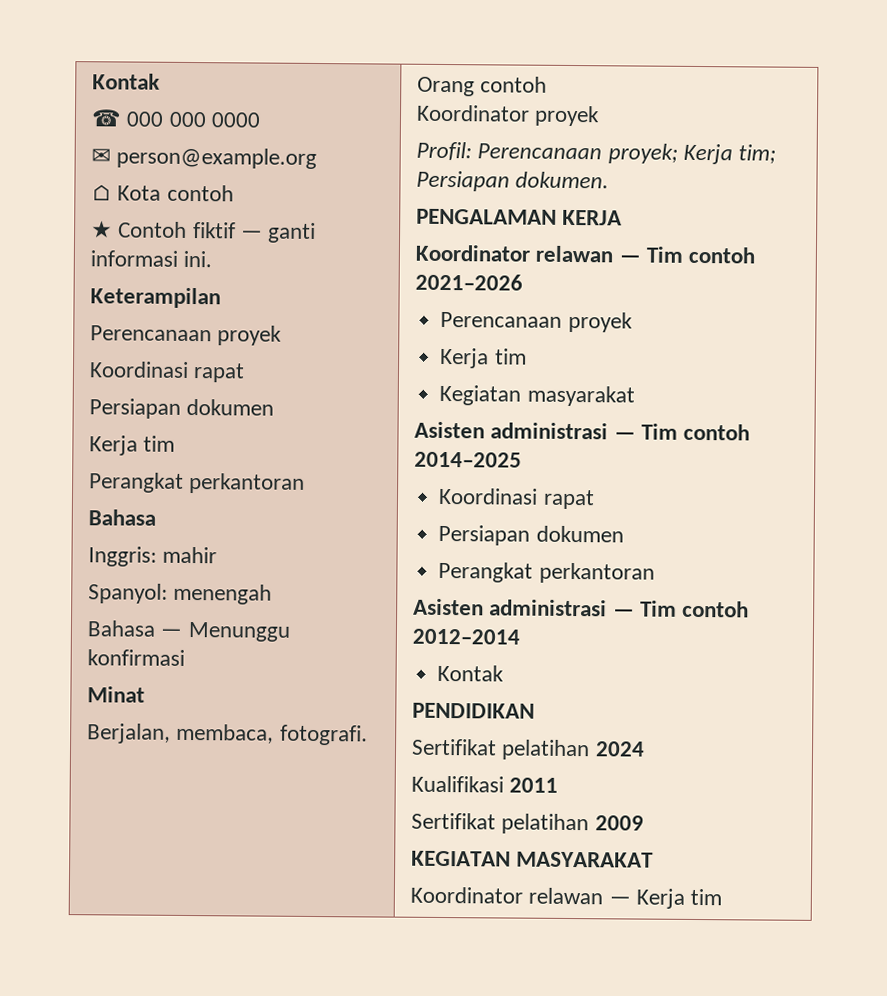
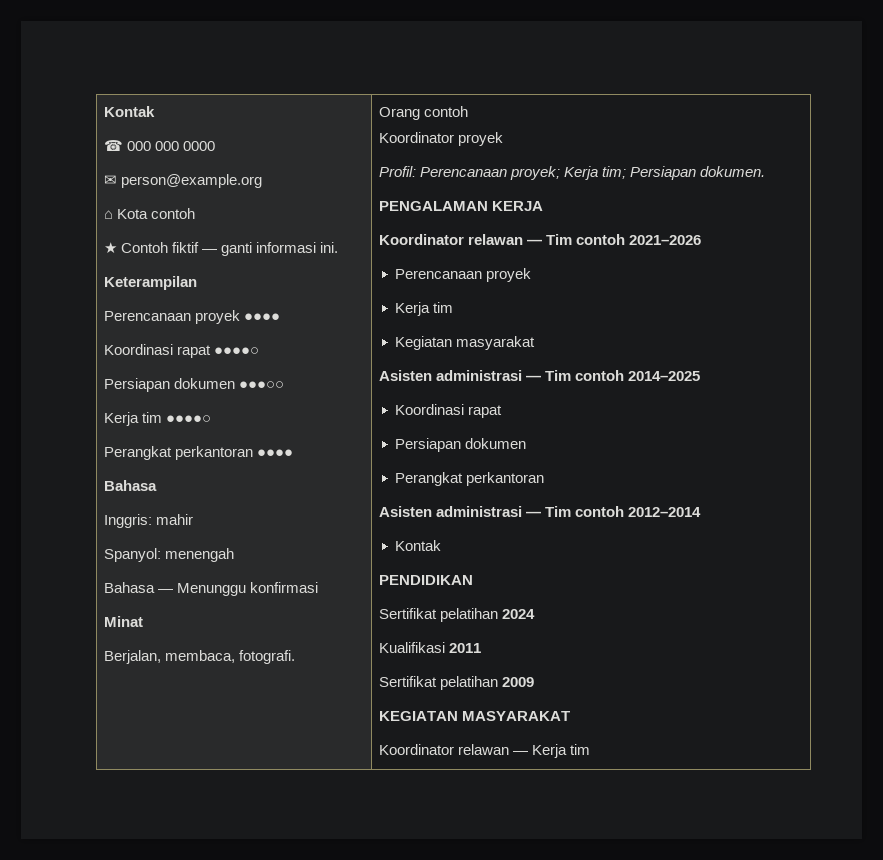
[89,361,246,383] [89,398,275,419] [89,435,176,456] [89,472,306,494] // Koordinasi rapat // Persiapan dokumen // Kerja tim // Perangkat perkantoran -> [243,313,280,321] [103,344,259,358] [103,378,284,392] [103,412,211,426] [103,446,293,460] ●●●● // Koordinasi rapat ●●●●○ // Persiapan dokumen ●●●○○ // Kerja tim ●●●●○ // Perangkat perkantoran ●●●●

